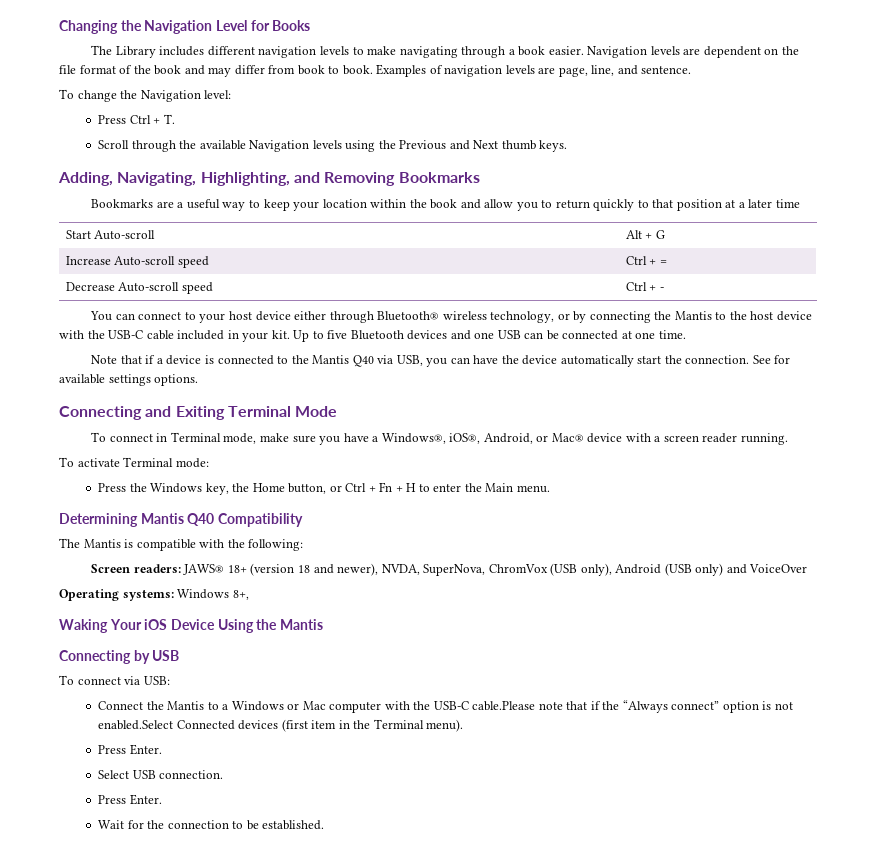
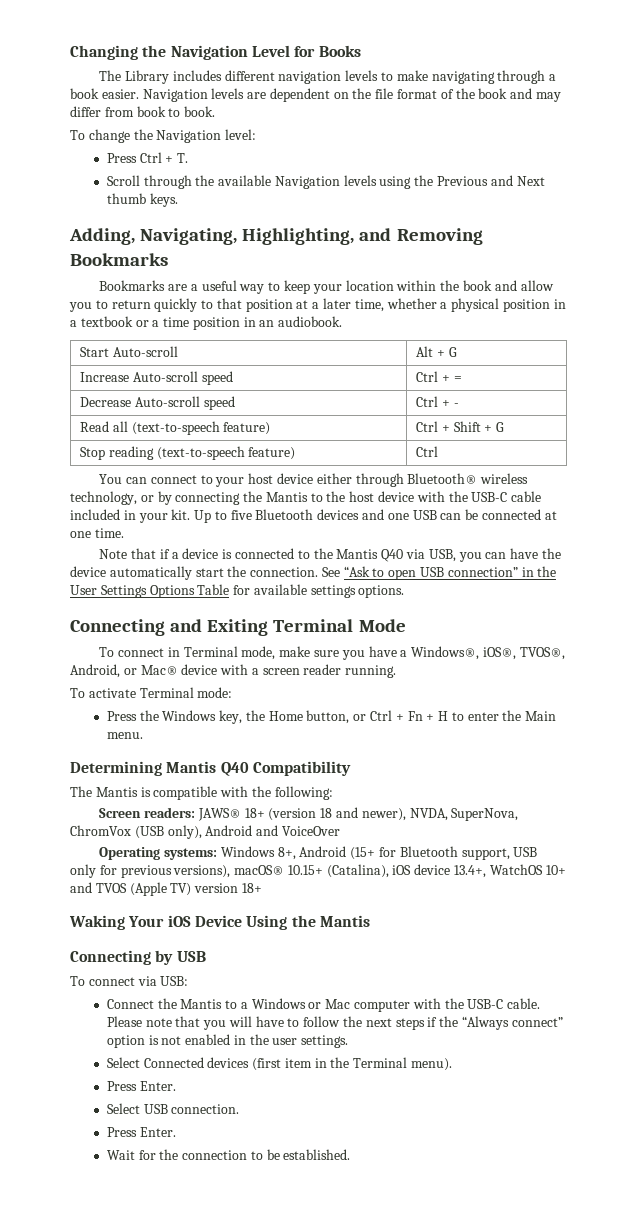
[376,64,692,77] Examples of navigation levels are page, line, and sentence. -> (216, 111) none
[775,199,800,208] time -> [354,298,566,312] [70,316,343,330] time, whether a physical position in a textbook or a time position in an audiobook.
(664, 289) none -> [80,421,271,435] [416,421,505,432] [80,446,296,460] [416,446,439,457] // Read all (text-to-speech feature) | Ctrl + Shift + G // Stop reading (text-to-speech feature) | Ctrl
(771, 359) none -> [343,566,557,580] [70,584,230,598] “Ask to open USB connection” in the User Settings Options Table
(481, 438) none -> [519,647,565,660] TVOS®,
[664,563,724,576] (USB only) -> (253, 830) none
(249, 595) none -> [299,846,538,860] [70,864,566,878] [70,882,262,896] Android (15+ for Bluetooth support, USB only for previous versions), macOS® 10.15+ (Catalina), iOS device 13.4+, WatchOS 10+ and TVOS (Apple TV) version 18+
[472,701,588,711] cable.Please note that -> [507,998,541,1009] [106,1016,425,1030] cable. Please note that you will have to follow the next steps
[98,720,174,730] enabled.Select -> [185,1034,349,1048] [106,1057,140,1068] enabled in the user settings. // Select

